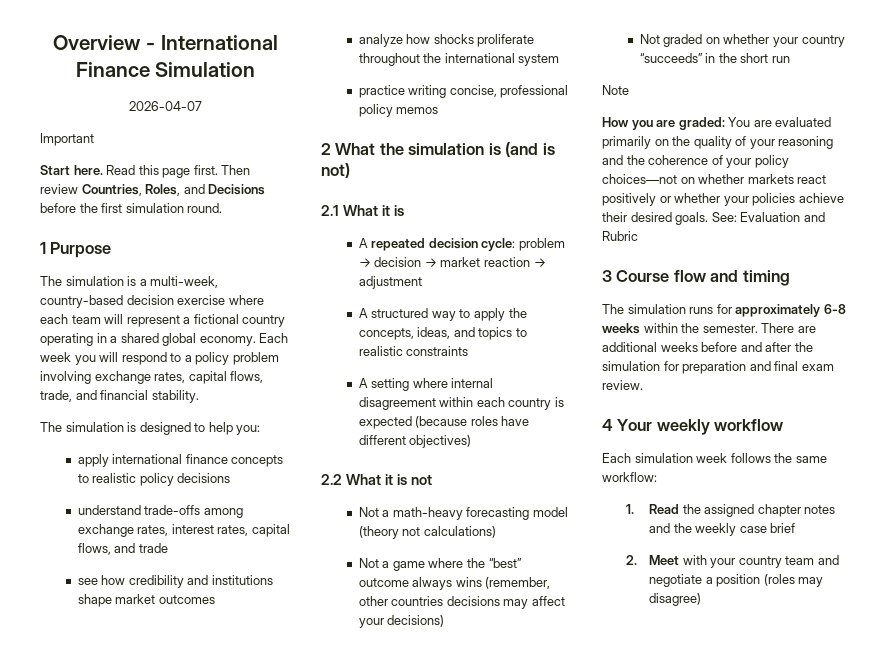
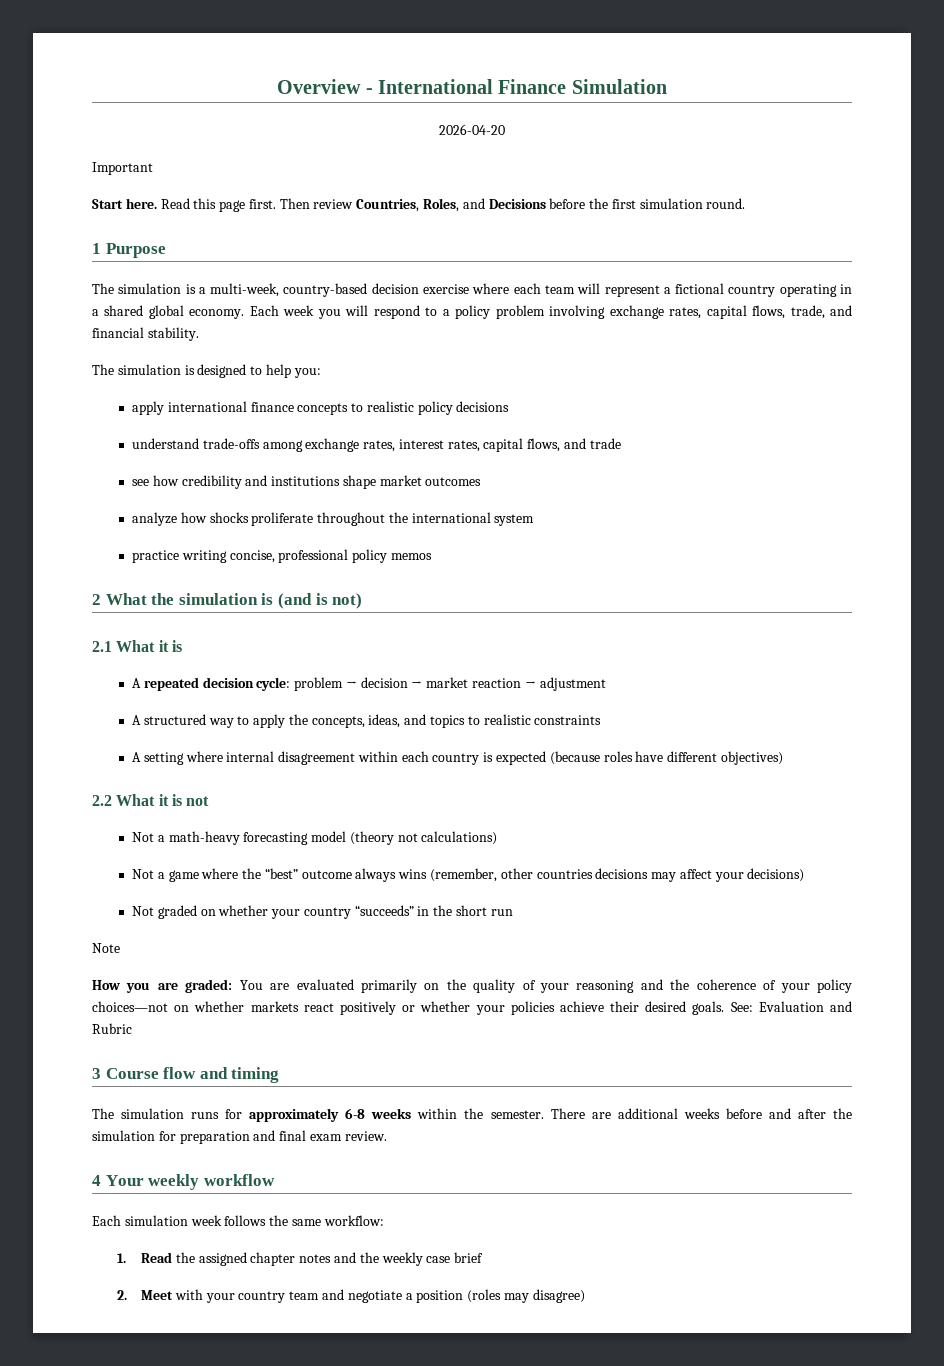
[129,101,202,111] 2026-04-07 -> [439,124,505,135] 2026-04-20

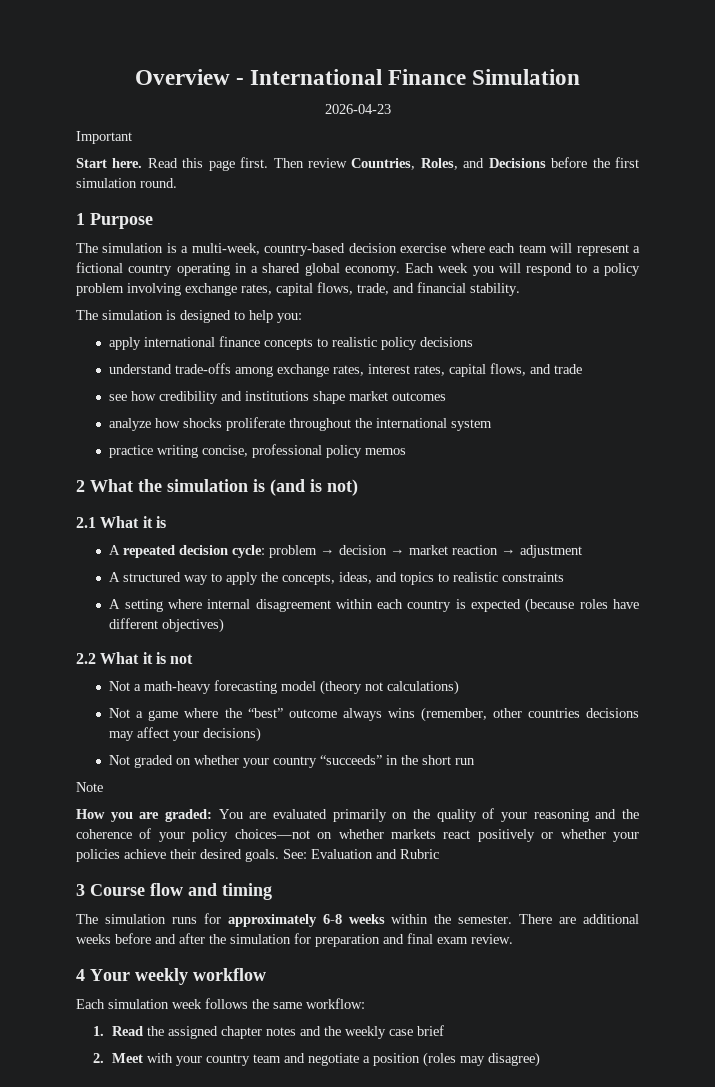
[439,124,505,135] 2026-04-20 -> [324,104,391,114] 2026-04-23

